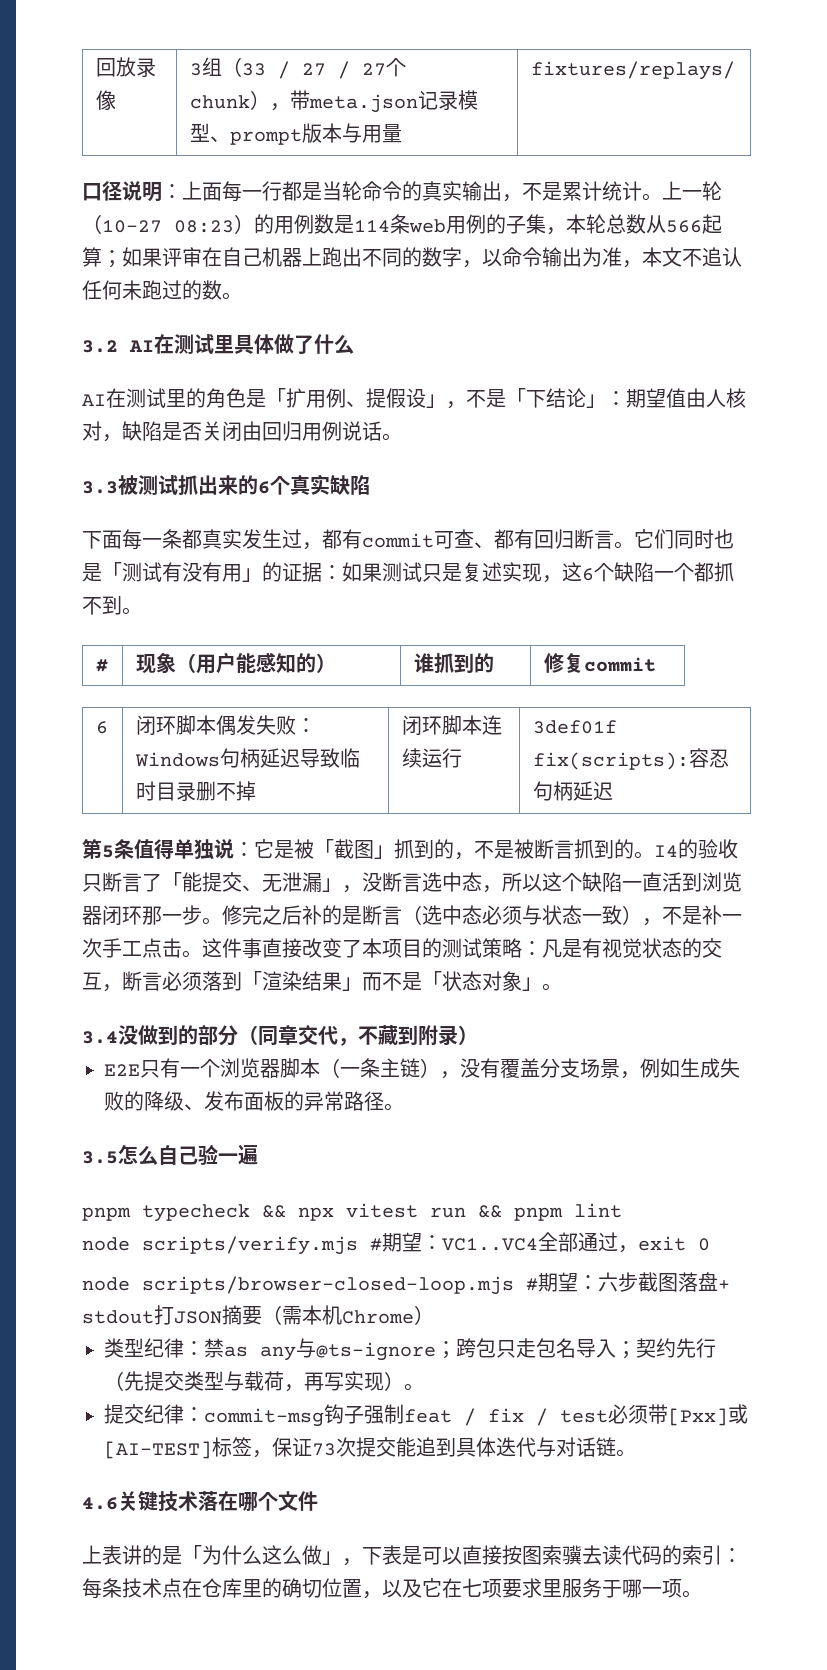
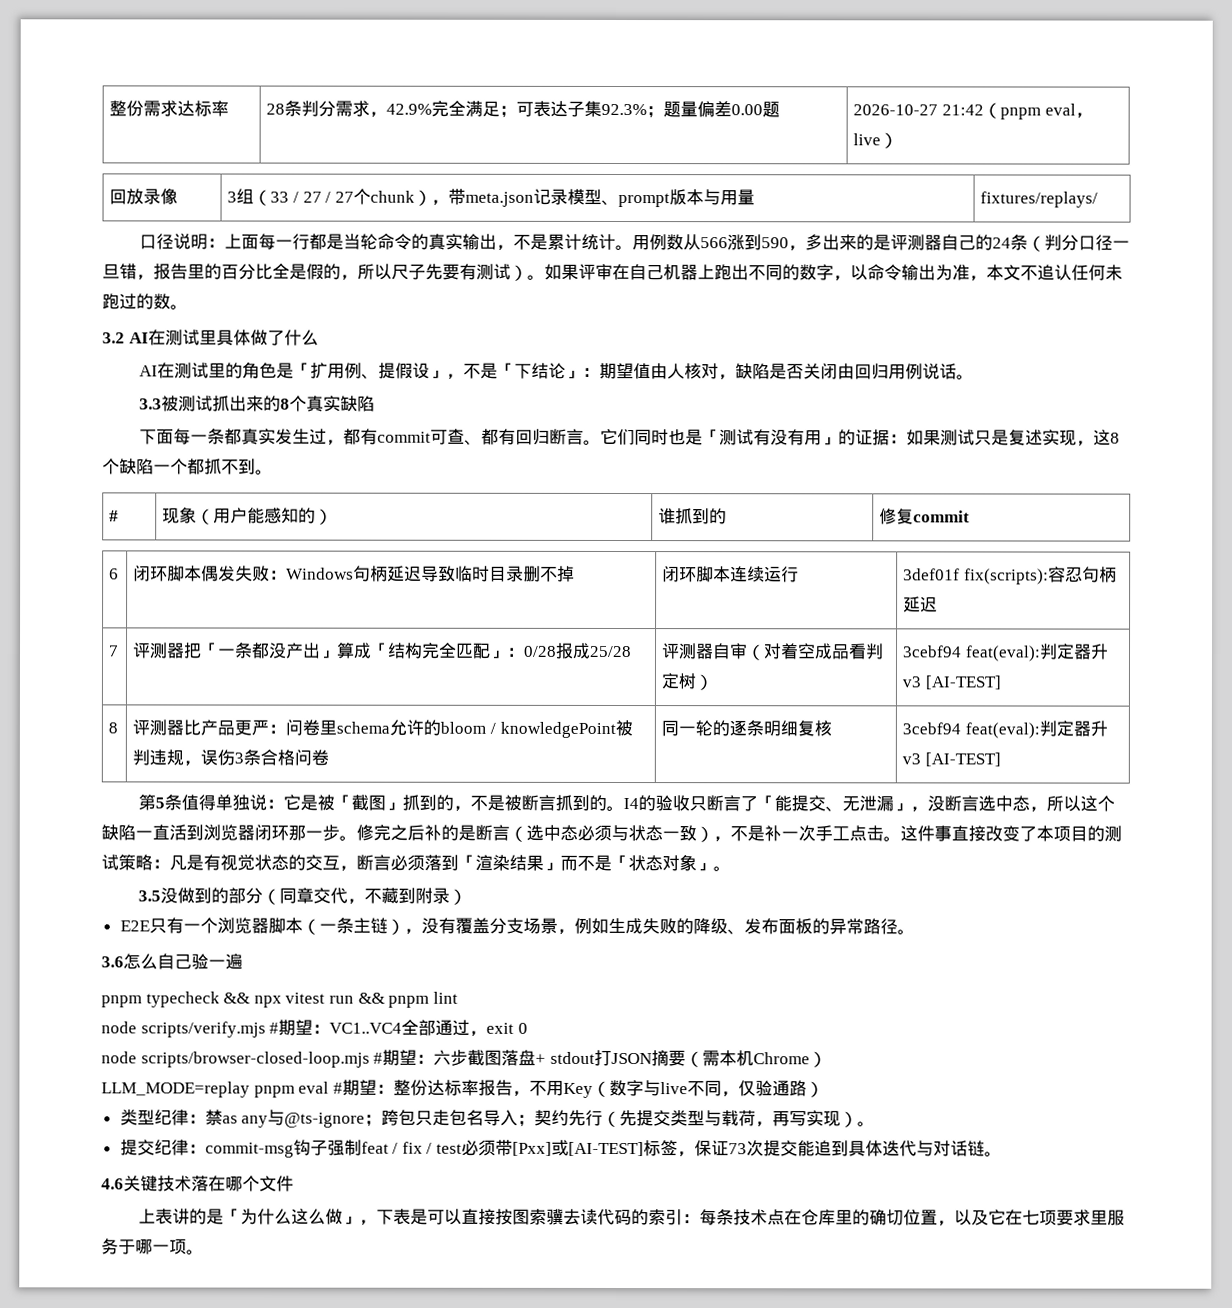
(95, 67) none -> [109,100,230,117] [266,100,781,119] [853,102,1093,120] [853,132,899,149] 整份需求达标率 | 28条判分需求，42.9%完全满足；可表达子集92.3%；题量偏差0.00题 | 2026-10-27 21:42（pnpm eval，live） //
[662,181,722,201] [82,214,722,235] [82,247,122,268] 上一轮（10-27 08:23）的用例数是114条web用例的子集，本轮总数从566起算； -> [631,234,1130,252] [102,263,545,281] 用例数从566涨到590，多出来的是评测器自己的24条（判分口径一旦错，报告里的百分比全是假的，所以尺子先要有测试）。
[258,481,270,494] 6 -> [279,398,290,410] 8
[582,568,594,581] 6 -> [1109,432,1120,444] 8
(613, 791) none -> [108,645,120,657] [132,642,633,659] [661,643,885,661] [661,673,714,691] [902,643,1109,662] [902,675,1001,690] [108,722,119,734] [132,719,633,738] [132,749,330,767] [661,720,833,737] [902,720,1108,739] [902,752,1001,767] // 7 | 评测器把「一条都没产出」算成「结构完全匹配」：0/28报成25/28 | 评测器自审（对着空成品看判定树） | 3cebf94 feat(eval):判定器升v3 [AI-TEST] // 8 | 评测器比产品更严：问卷里schema允许的bloom / knowledgePoint被判违规，误伤3条合格问卷 | 同一轮的逐条明细复核 | 3cebf94 feat(eval):判定器升v3 [AI-TEST]
[82,1031,118,1044] 3.4 -> [137,890,161,902] 3.5
[82,1151,118,1164] 3.5 -> [101,956,124,968] 3.6
(434, 1315) none -> [101,1079,824,1098] // LLM_MODE=replay pnpm eval #期望：整份达标率报告，不用Key（数字与live不同，仅验通路）

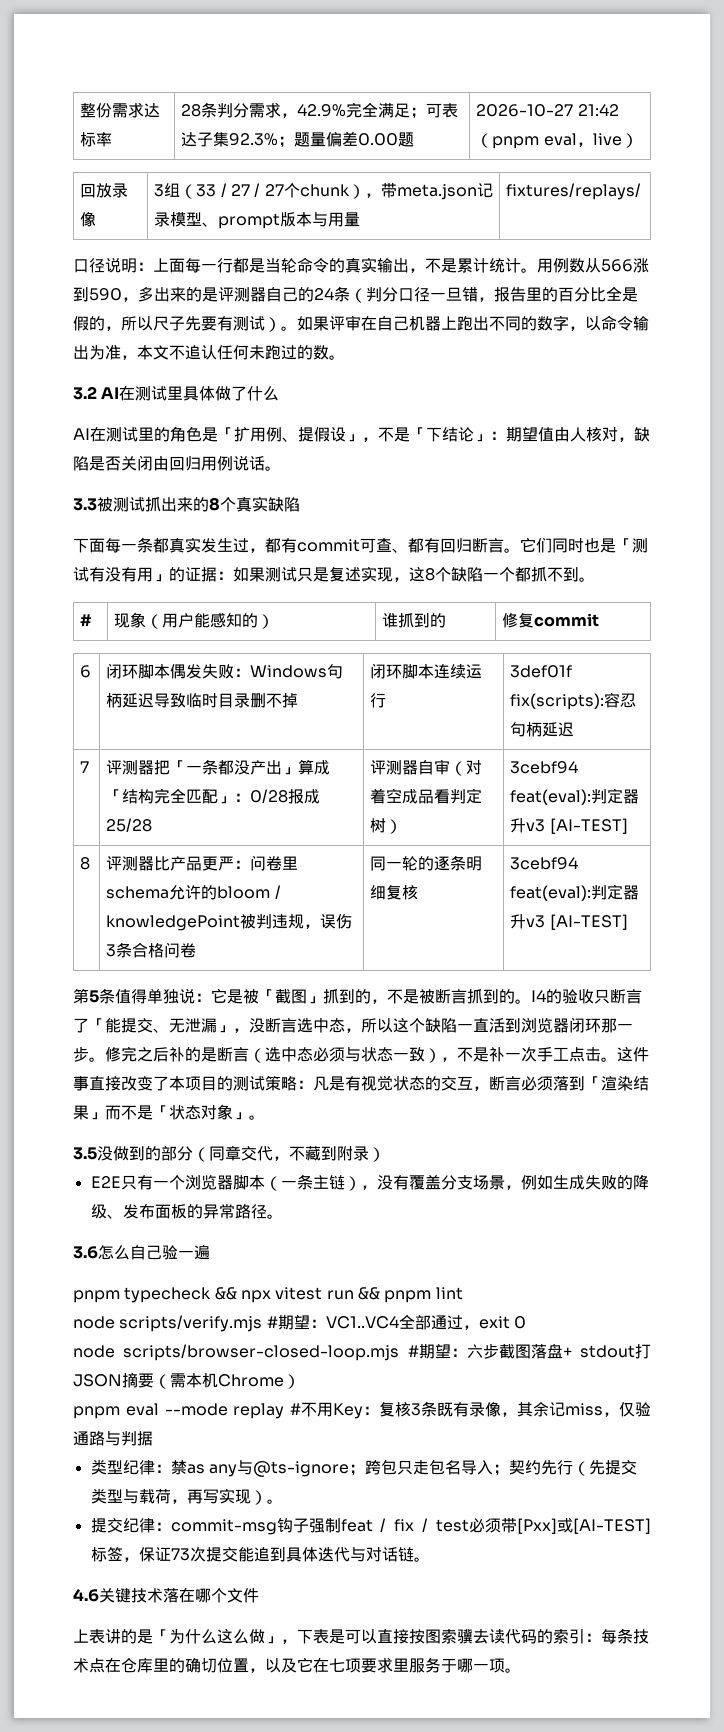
[101,1079,722,1098] LLM_MODE=replay pnpm eval #期望：整份达标率报告，不用Key（数字与live不同 -> [73,1401,603,1419] pnpm eval --mode replay #不用Key：复核3条既有录像，其余记miss
[805,1081,824,1098] ） -> [105,1431,153,1446] 与判据

